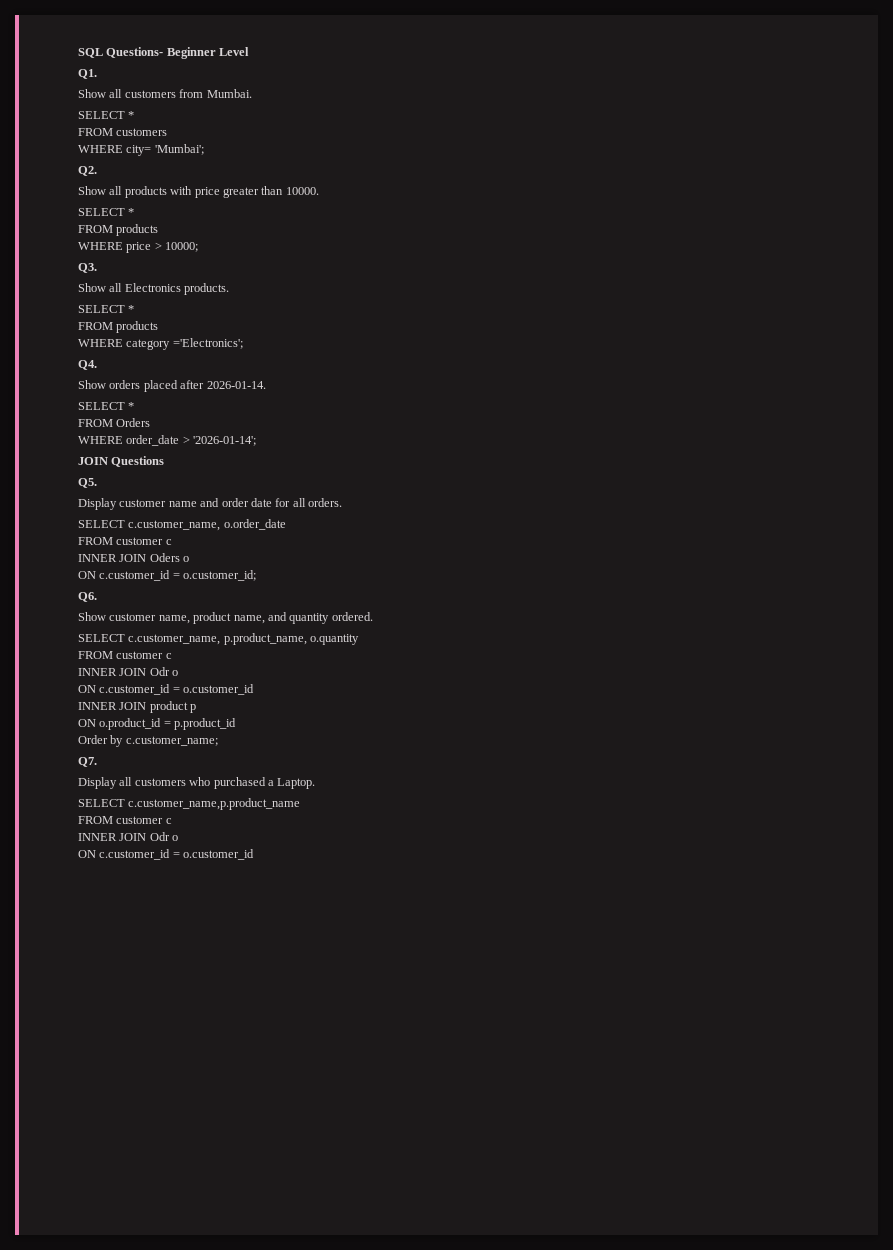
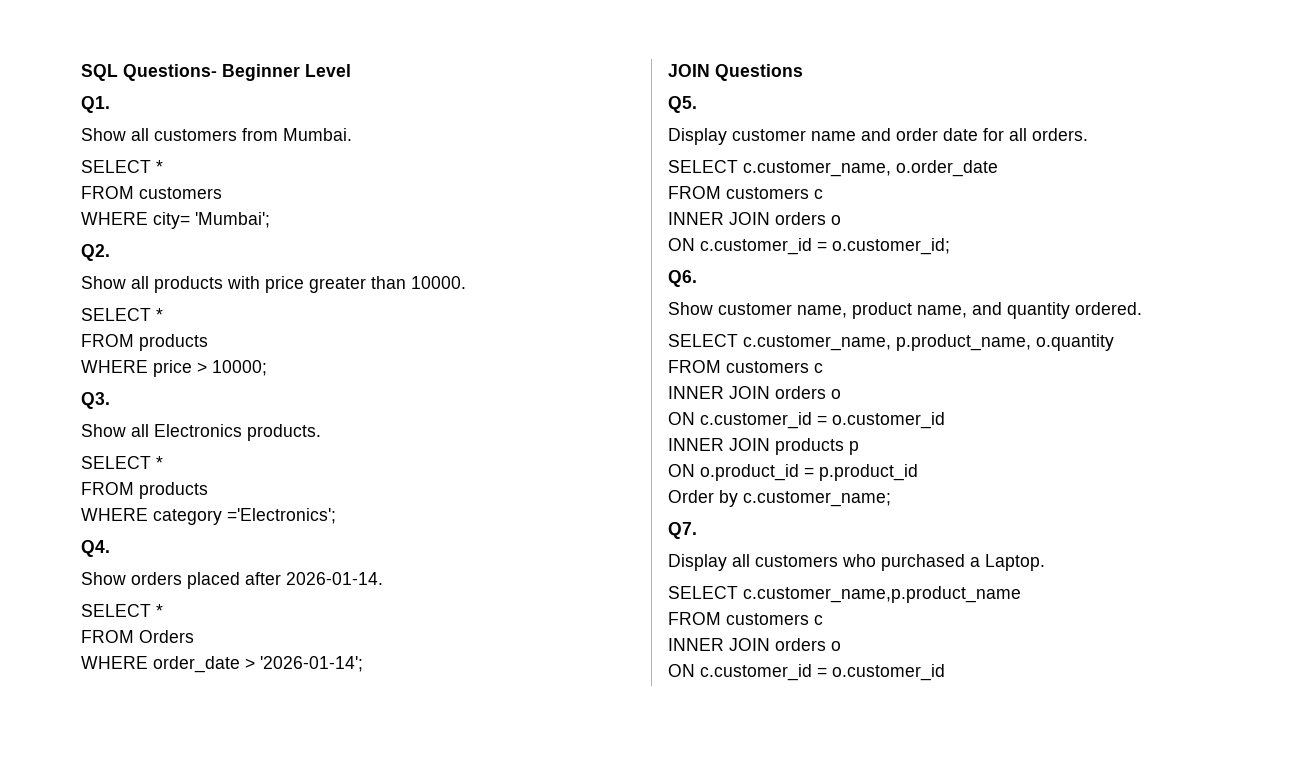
[116,537,172,545] [78,553,180,562] customer c // INNER JOIN Oders -> [726,187,823,199] [668,212,826,225] customers c // INNER JOIN orders
[116,651,172,659] [78,667,170,676] customer c // INNER JOIN Odr -> [726,361,823,373] [668,386,826,399] customers c // INNER JOIN orders
[149,701,188,713] product -> [775,438,844,455] products
[116,816,172,824] [78,832,170,841] customer c // INNER JOIN Odr -> [726,613,823,625] [668,638,826,651] customers c // INNER JOIN orders

